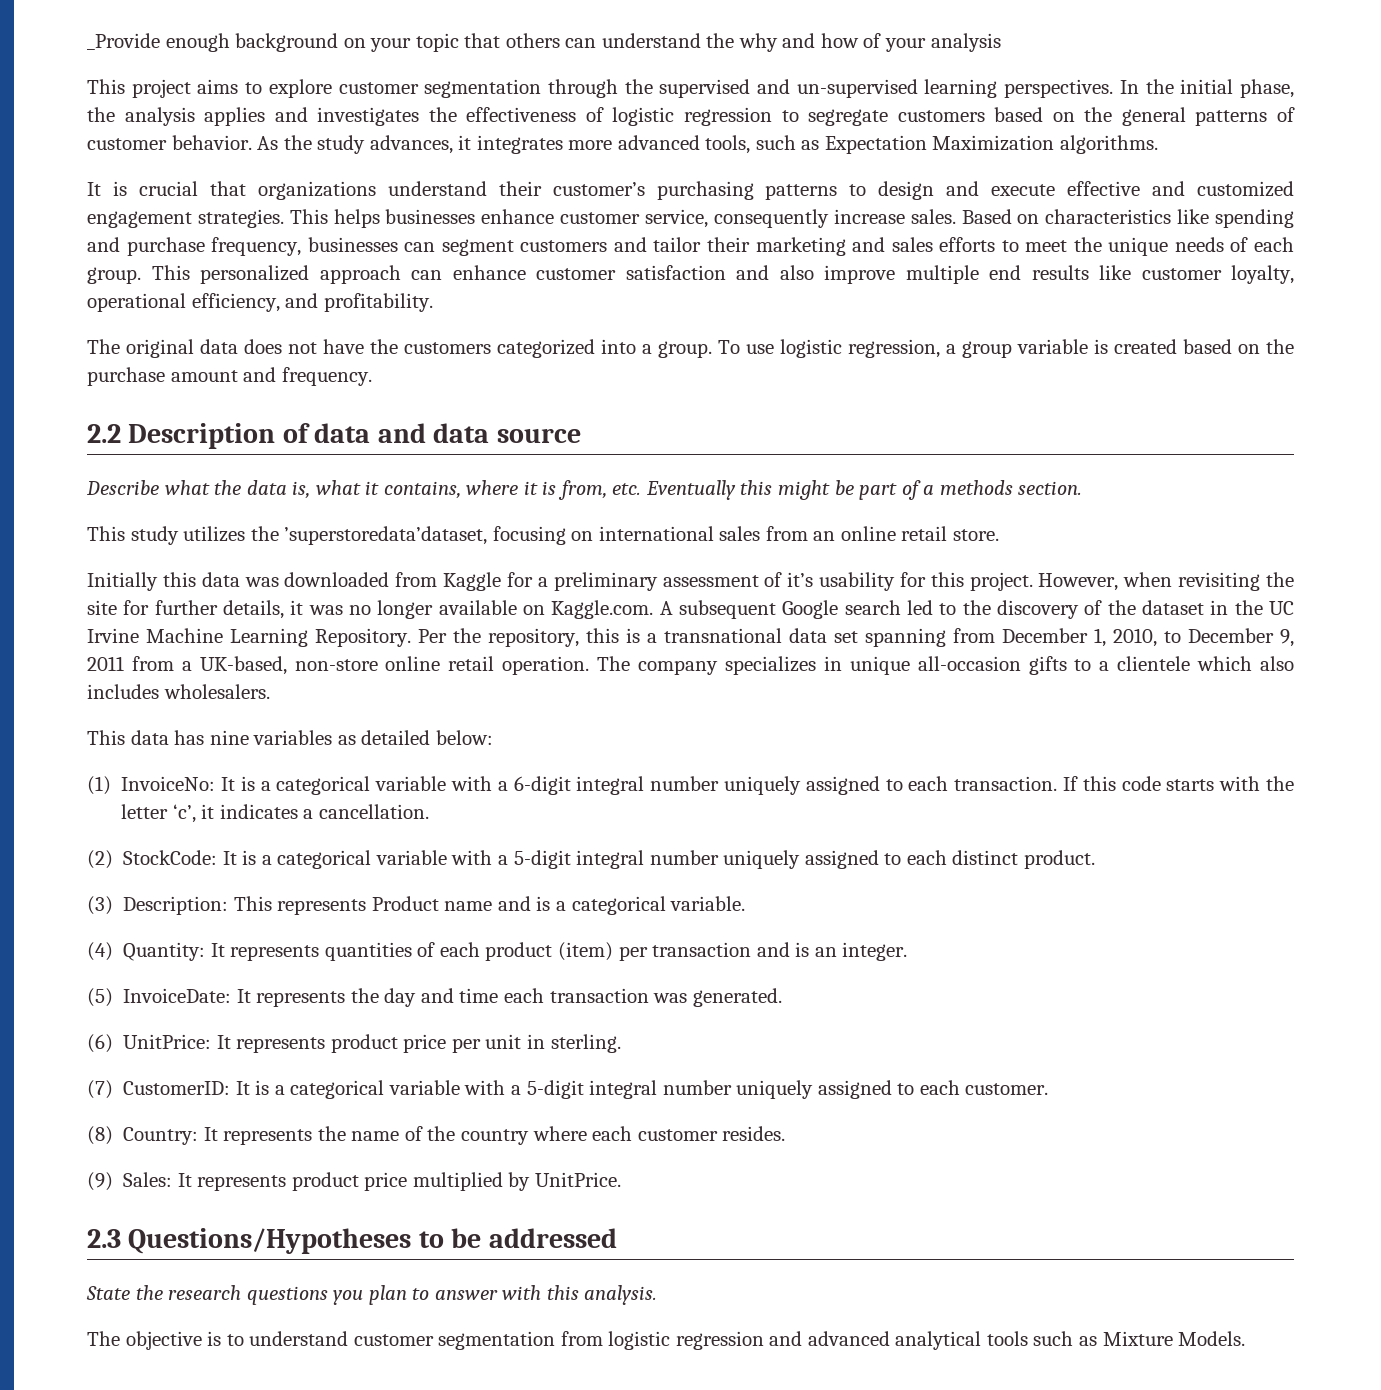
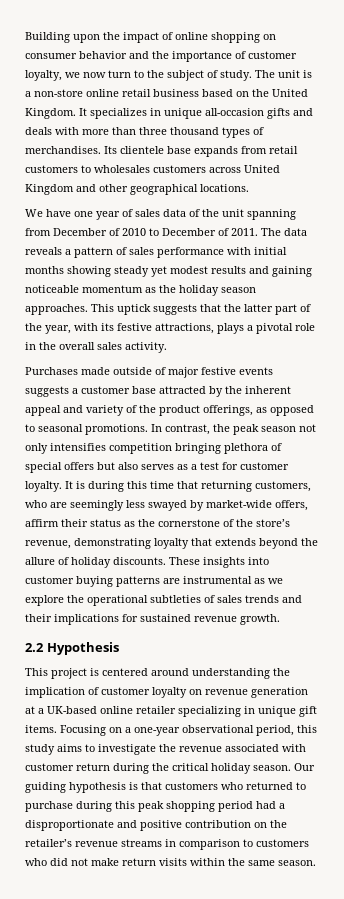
[87,33,1001,52] [87,79,1295,98] [87,107,1296,126] [87,135,1159,154] [87,181,1294,200] [87,209,1295,228] [87,237,1294,256] [87,265,1294,284] [87,293,433,312] [87,339,1294,358] [87,367,372,386] [87,423,581,449] [86,480,1083,500] [87,526,999,545] [87,572,1294,591] [87,600,1294,619] [87,628,1294,647] [87,656,719,675] _Provide enough background on your topic that others can understand the why and how of your analysis // This project aims to explore customer segmentation through the supervised and un-supervised learning perspectives. In the initial phase, the analysis applies and investigates the effectiveness of logistic regression to segregate customers based on the general patterns of customer behavior. As the study advances, it integrates more advanced tools, such as Expectation Maximization algorithms. // It is crucial that organizations understand their customer’s purchasing patterns to design and execute effective and customized engagement strategies. This helps businesses enhance customer service, consequently increase sales. Based on characteristics like spending and purchase frequency, businesses can segment customers and tailor their marketing and sales efforts to meet the unique needs of each group. This personalized approach can enhance customer satisfaction and also improve multiple end results like customer loyalty, operational efficiency, and profitability. // The original data does not have the customers categorized into a group. To use logistic regression, a group variable is created based on the purchase amount and frequency. // 2.2 Description of data and data source // Describe what the data is, what it contains, where it is from, etc. Eventually this might be part of a methods section. // This study utilizes the ’superstoredata’dataset, focusing on international sales from an online retail store. // Initially this data was downloaded from Kaggle for a preliminary assessment of it’s usability for this project. However, when revisiting the site for further details, it was no longer available on Kaggle.com. A subsequent Google search led to the discovery of the dataset in the UC Irvine Machine Learning Repository. Per the repository, this is a transnational data set spanning from December 1, 2010, to December 9, 2011 from a UK-based, non-store online retail operation. The company -> [25,32,276,43] [25,51,297,62] [25,70,312,81] [25,89,308,97] [25,108,87,119] Building upon the impact of online shopping on consumer behavior and the importance of customer loyalty, we now turn to the subject of study. The unit is a non-store online retail business based on the United Kingdom. It
[1074,656,1295,671] [87,684,270,699] [87,730,493,745] [87,776,1294,795] [121,804,429,823] [87,850,1095,869] [87,896,746,915] [87,942,908,961] [87,988,782,1007] [87,1034,621,1053] [87,1080,1049,1099] [87,1126,786,1145] [87,1172,621,1191] [87,1228,617,1254] [86,1285,658,1305] [87,1331,1246,1350] to a clientele which also includes wholesalers. // This data has nine variables as detailed below: // (1) InvoiceNo: It is a categorical variable with a 6-digit integral number uniquely assigned to each transaction. If this code starts with the letter ‘c’, it indicates a cancellation. // (2) StockCode: It is a categorical variable with a 5-digit integral number uniquely assigned to each distinct product. // (3) Description: This represents Product name and is a categorical variable. // (4) Quantity: It represents quantities of each product (item) per transaction and is an integer. // (5) InvoiceDate: It represents the day and time each transaction was generated. // (6) UnitPrice: It represents product price per unit in sterling. // (7) CustomerID: It is a categorical variable with a 5-digit integral number uniquely assigned to each customer. // (8) Country: It represents the name of the country where each customer resides. // (9) Sales: It represents product price multiplied by UnitPrice. // 2.3 Questions/Hypotheses to be addressed // State the research questions you plan to answer with this analysis. // The objective is to understand customer segmentation from logistic regression and advanced analytical tools such as Mixture Models. -> [293,108,313,116] [25,127,264,138] [25,146,298,157] [25,165,280,173] [25,184,249,195] [25,209,296,220] [25,228,307,236] [25,247,287,258] [25,266,312,277] [25,285,256,296] [25,304,311,315] [25,323,315,334] [25,342,167,353] [25,367,273,378] [25,386,291,397] [25,405,314,416] [25,424,316,435] [25,443,282,454] [25,462,289,473] [25,481,311,492] [25,500,308,511] [25,519,290,527] [25,538,318,549] [25,557,269,568] [25,576,283,587] [25,595,302,606] [25,614,280,625] [25,642,119,655] [25,668,290,679] [25,687,308,698] [25,706,317,717] [25,725,317,736] [25,744,306,755] [25,763,315,774] [25,782,306,793] [25,801,285,812] [25,820,287,831] [25,839,309,850] [25,858,316,866] and deals with more than three thousand types of merchandises. Its clientele base expands from retail customers to wholesales customers across United Kingdom and other geographical locations. // We have one year of sales data of the unit spanning from December of 2010 to December of 2011. The data reveals a pattern of sales performance with initial months showing steady yet modest results and gaining noticeable momentum as the holiday season approaches. This uptick suggests that the latter part of the year, with its festive attractions, plays a pivotal role in the overall sales activity. // Purchases made outside of major festive events suggests a customer base attracted by the inherent appeal and variety of the product offerings, as opposed to seasonal promotions. In contrast, the peak season not only intensifies competition bringing plethora of special offers but also serves as a test for customer loyalty. It is during this time that returning customers, who are seemingly less swayed by market-wide offers, affirm their status as the cornerstone of the store’s revenue, demonstrating loyalty that extends beyond the allure of holiday discounts. These insights into customer buying patterns are instrumental as we explore the operational subtleties of sales trends and their implications for sustained revenue growth. // 2.2 Hypothesis // This project is centered around understanding the implication of customer loyalty on revenue generation at a UK-based online retailer specializing in unique gift items. Focusing on a one-year observational period, this study aims to investigate the revenue associated with customer return during the critical holiday season. Our guiding hypothesis is that customers who returned to purchase during this peak shopping period had a disproportionate and positive contribution on the retailer’s revenue streams in comparison to customers who did not make return visits within the same season.

